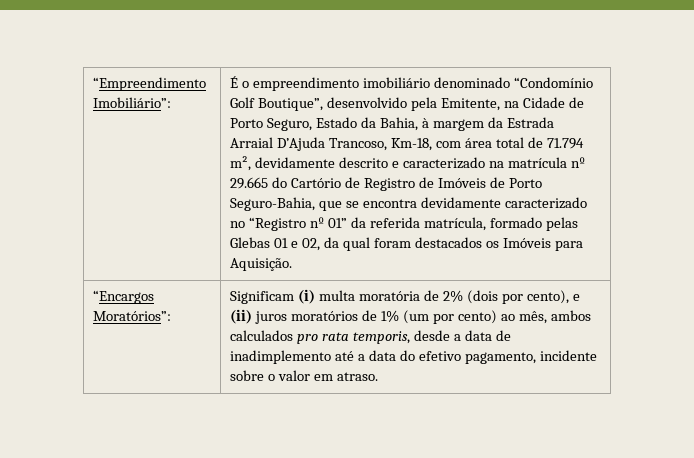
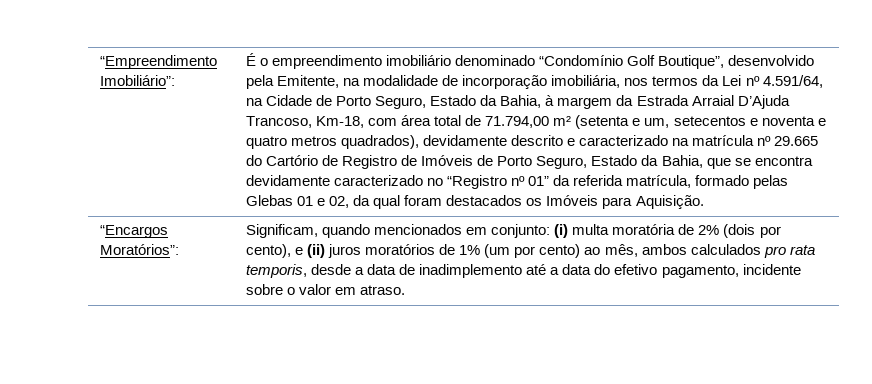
(520, 104) none -> [363,75,823,89] [245,98,263,106] modalidade de incorporação imobiliária, nos termos da Lei nº 4.591/64, na
[546,138,584,149] [230,156,252,171] 71.794 m², -> [485,115,826,129] [245,135,420,149] 71.794,00 m² (setenta e um, setecentos e noventa e quatro metros quadrados),
[230,197,316,211] Seguro-Bahia, -> [536,155,703,169] Seguro, Estado da Bahia,
[230,291,295,304] Significam -> [245,224,551,238] Significam, quando mencionados em conjunto:

